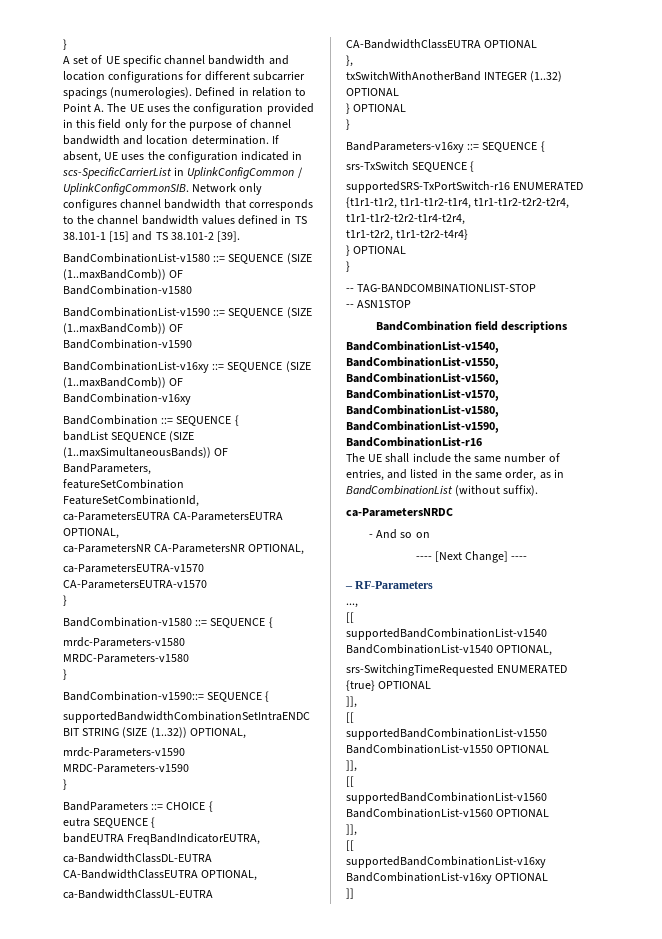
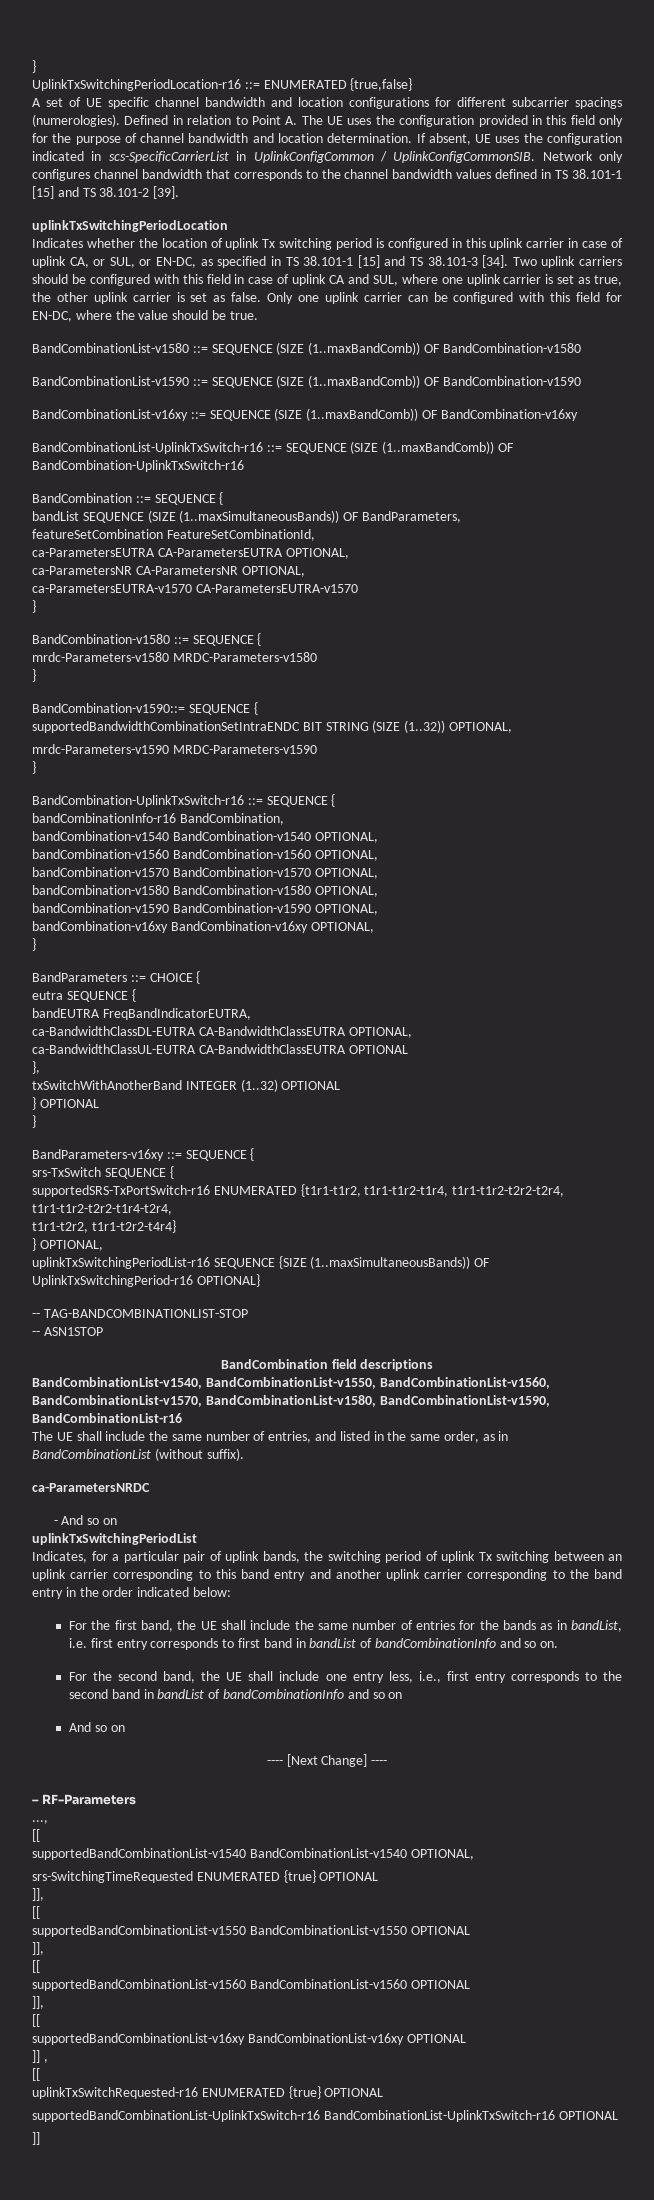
[63,39,67,50] } -> [32,60,36,73] [32,78,413,91] } // UplinkTxSwitchingPeriodLocation-r16 ::= ENUMERATED {true,false}
(241, 236) none -> [32,220,228,232] [32,238,623,250] [32,255,622,268] [32,274,622,286] [32,292,623,304] [32,310,258,322] // uplinkTxSwitchingPeriodLocation // Indicates whether the location of uplink Tx switching period is configured in this uplink carrier in case of uplink CA, or SUL, or EN-DC, as specified in TS 38.101-1 [15] and TS 38.101-3 [34]. Two uplink carriers should be configured with this field in case of uplink CA and SUL, where one uplink carrier is set as true, the other uplink carrier is set as false. Only one uplink carrier can be configured with this field for EN-DC, where the value should be true.
(191, 399) none -> [32,441,514,454] [32,460,244,472] // BandCombinationList-UplinkTxSwitch-r16 ::= SEQUENCE (SIZE (1..maxBandComb)) OF BandCombination-UplinkTxSwitch-r16
(67, 784) none -> [32,794,336,807] [32,813,284,825] [32,831,378,843] [32,849,378,861] [32,867,378,879] [32,885,378,897] [32,903,378,915] [32,921,374,933] [32,938,36,951] // BandCombination-UplinkTxSwitch-r16 ::= SEQUENCE { // bandCombinationInfo-r16 BandCombination, // bandCombination-v1540 BandCombination-v1540 OPTIONAL, // bandCombination-v1560 BandCombination-v1560 OPTIONAL, // bandCombination-v1570 BandCombination-v1570 OPTIONAL, // bandCombination-v1580 BandCombination-v1580 OPTIONAL, // bandCombination-v1590 BandCombination-v1590 OPTIONAL, // bandCombination-v16xy BandCombination-v16xy OPTIONAL, // }
[353,246,407,254] [346,261,350,272] OPTIONAL // } -> [39,1240,103,1251] [32,1256,491,1269] [32,1274,260,1287] OPTIONAL, // uplinkTxSwitchingPeriodList-r16 SEQUENCE {SIZE (1..maxSimultaneousBands)) OF UplinkTxSwitchingPeriod-r16 OPTIONAL}
(430, 535) none -> [32,1533,197,1545] [32,1551,622,1563] [32,1569,622,1581] [32,1587,231,1599] [69,1620,623,1632] [69,1638,559,1650] [69,1671,622,1683] [69,1689,403,1700] [69,1722,125,1732] // uplinkTxSwitchingPeriodList // Indicates, for a particular pair of uplink bands, the switching period of uplink Tx switching between an uplink carrier corresponding to this band entry and another uplink carrier corresponding to the band entry in the order indicated below: // For the first band, the UE shall include the same number of entries for the bands as in bandList, i.e. first entry corresponds to first band in bandList of bandCombinationInfo and so on. // For the second band, the UE shall include one entry less, i.e., first entry corresponds to the second band in bandList of bandCombinationInfo and so on // And so on
(549, 877) none -> [32,2050,48,2063] [32,2068,40,2081] [32,2086,384,2099] [32,2110,618,2122] // ]] , // [[ // uplinkTxSwitchRequested-r16 ENUMERATED {true} OPTIONAL // supportedBandCombinationList-UplinkTxSwitch-r16 BandCombinationList-UplinkTxSwitch-r16 OPTIONAL

